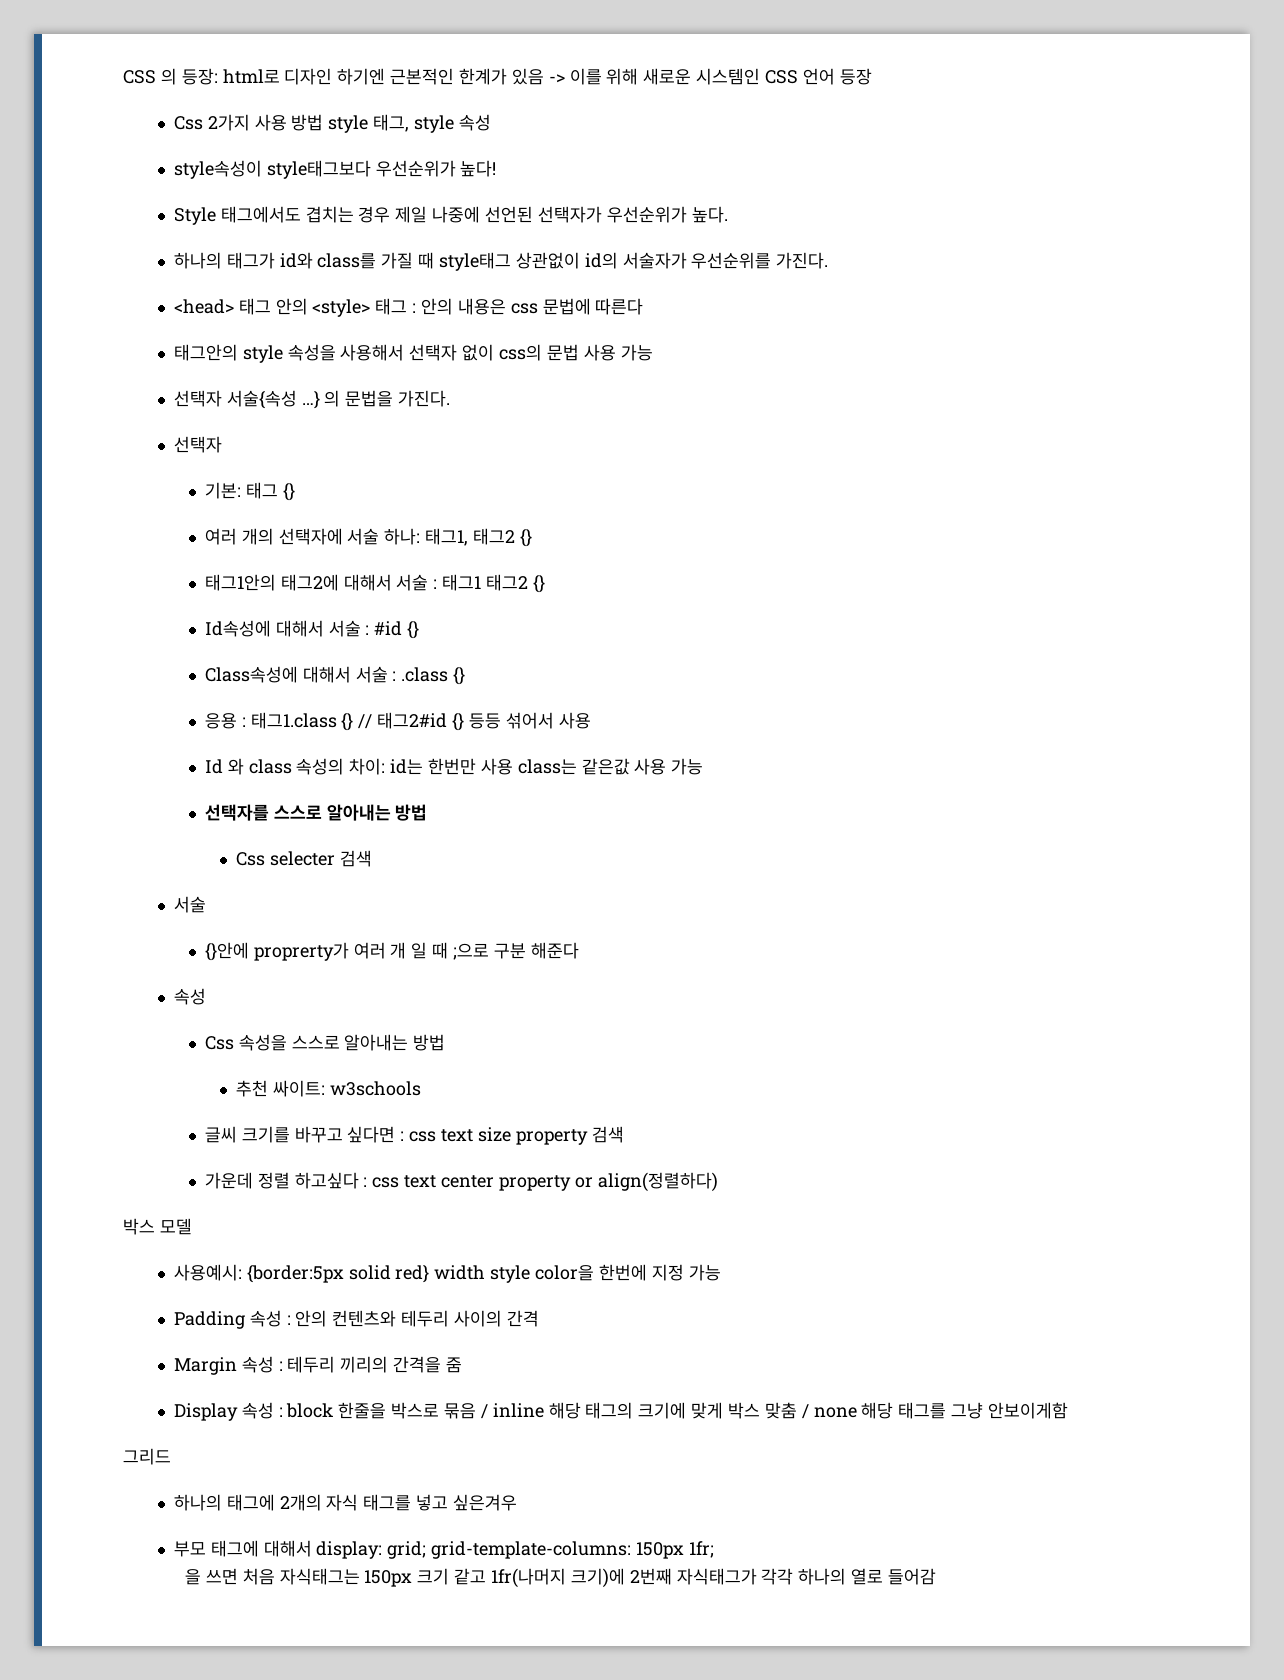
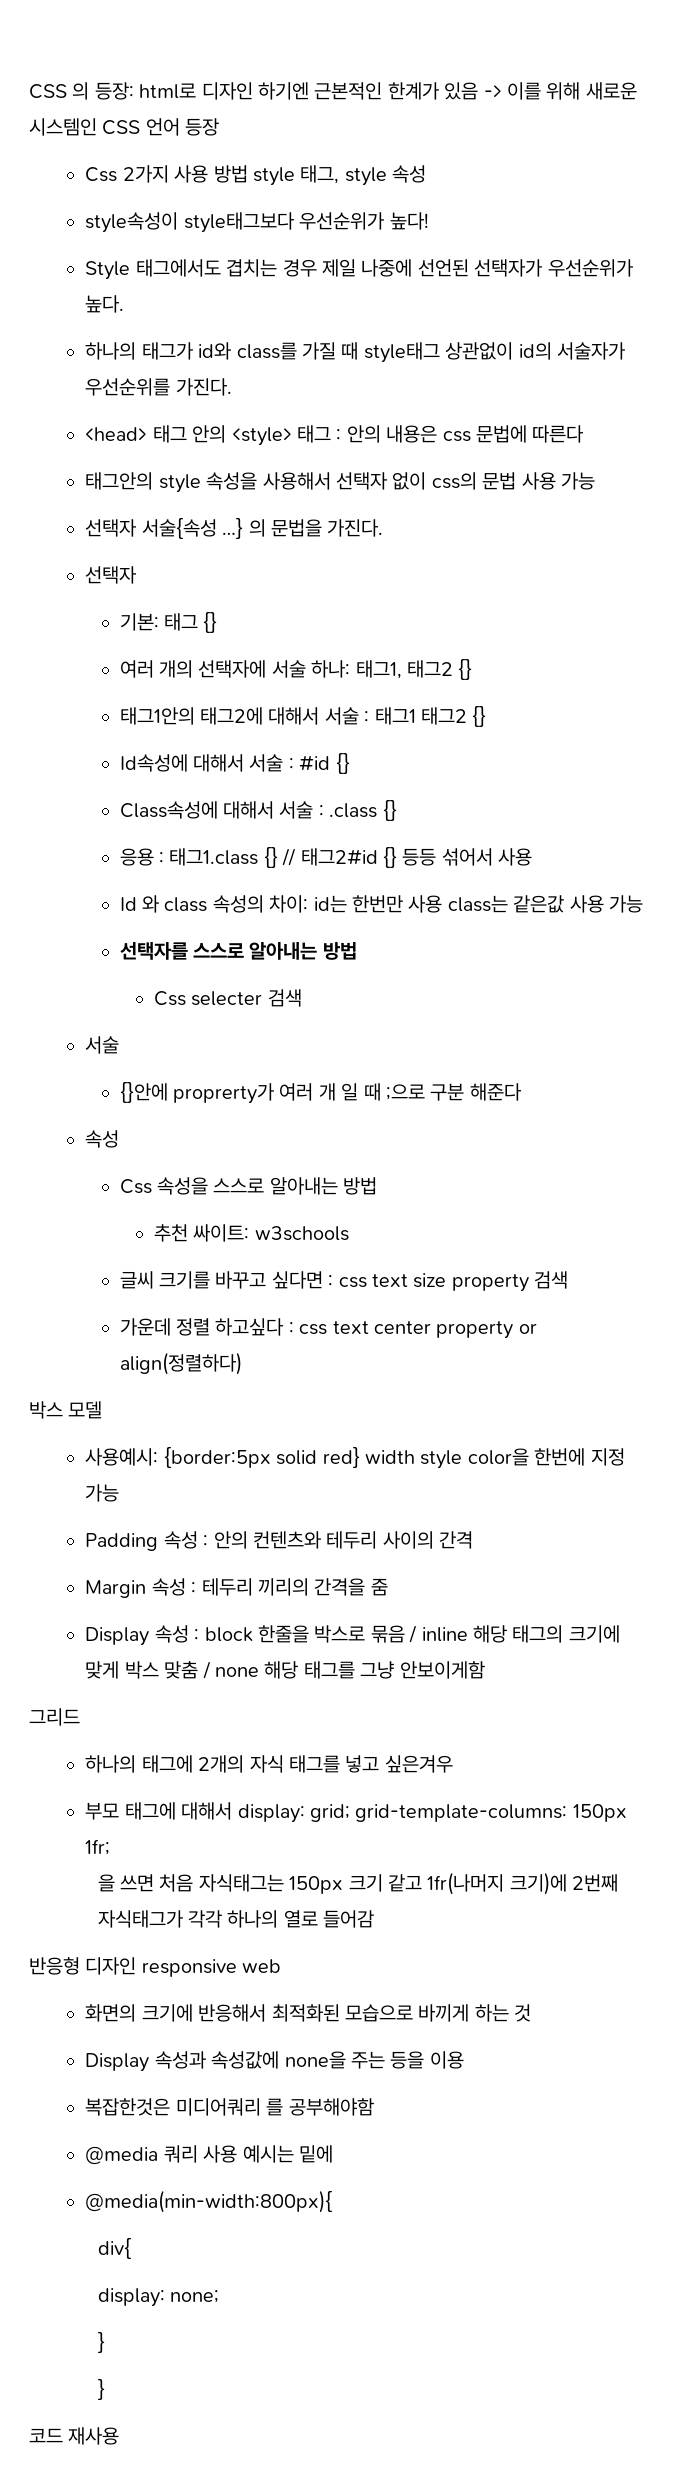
(937, 1576) none -> [29,1957,282,1977] [85,2004,532,2022] [85,2051,464,2072] [85,2098,374,2116] [85,2145,333,2165] [85,2190,334,2213] [97,2238,132,2259] [97,2288,220,2307] [97,2332,105,2353] [97,2379,105,2400] [29,2427,120,2445] // 반응형 디자인 responsive web // 화면의 크기에 반응해서 최적화된 모습으로 바끼게 하는 것 // Display 속성과 속성값에 none을 주는 등을 이용 // 복잡한것은 미디어쿼리 를 공부해야함 // @media 쿼리 사용 예시는 밑에 // @media(min-width:800px){ // div{ // display: none; // } // } // 코드 재사용

